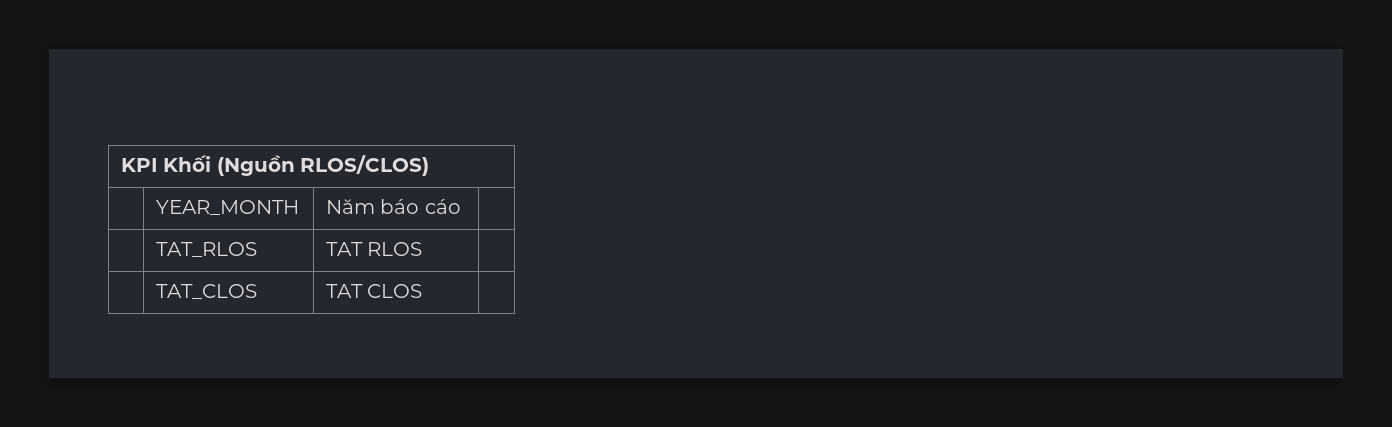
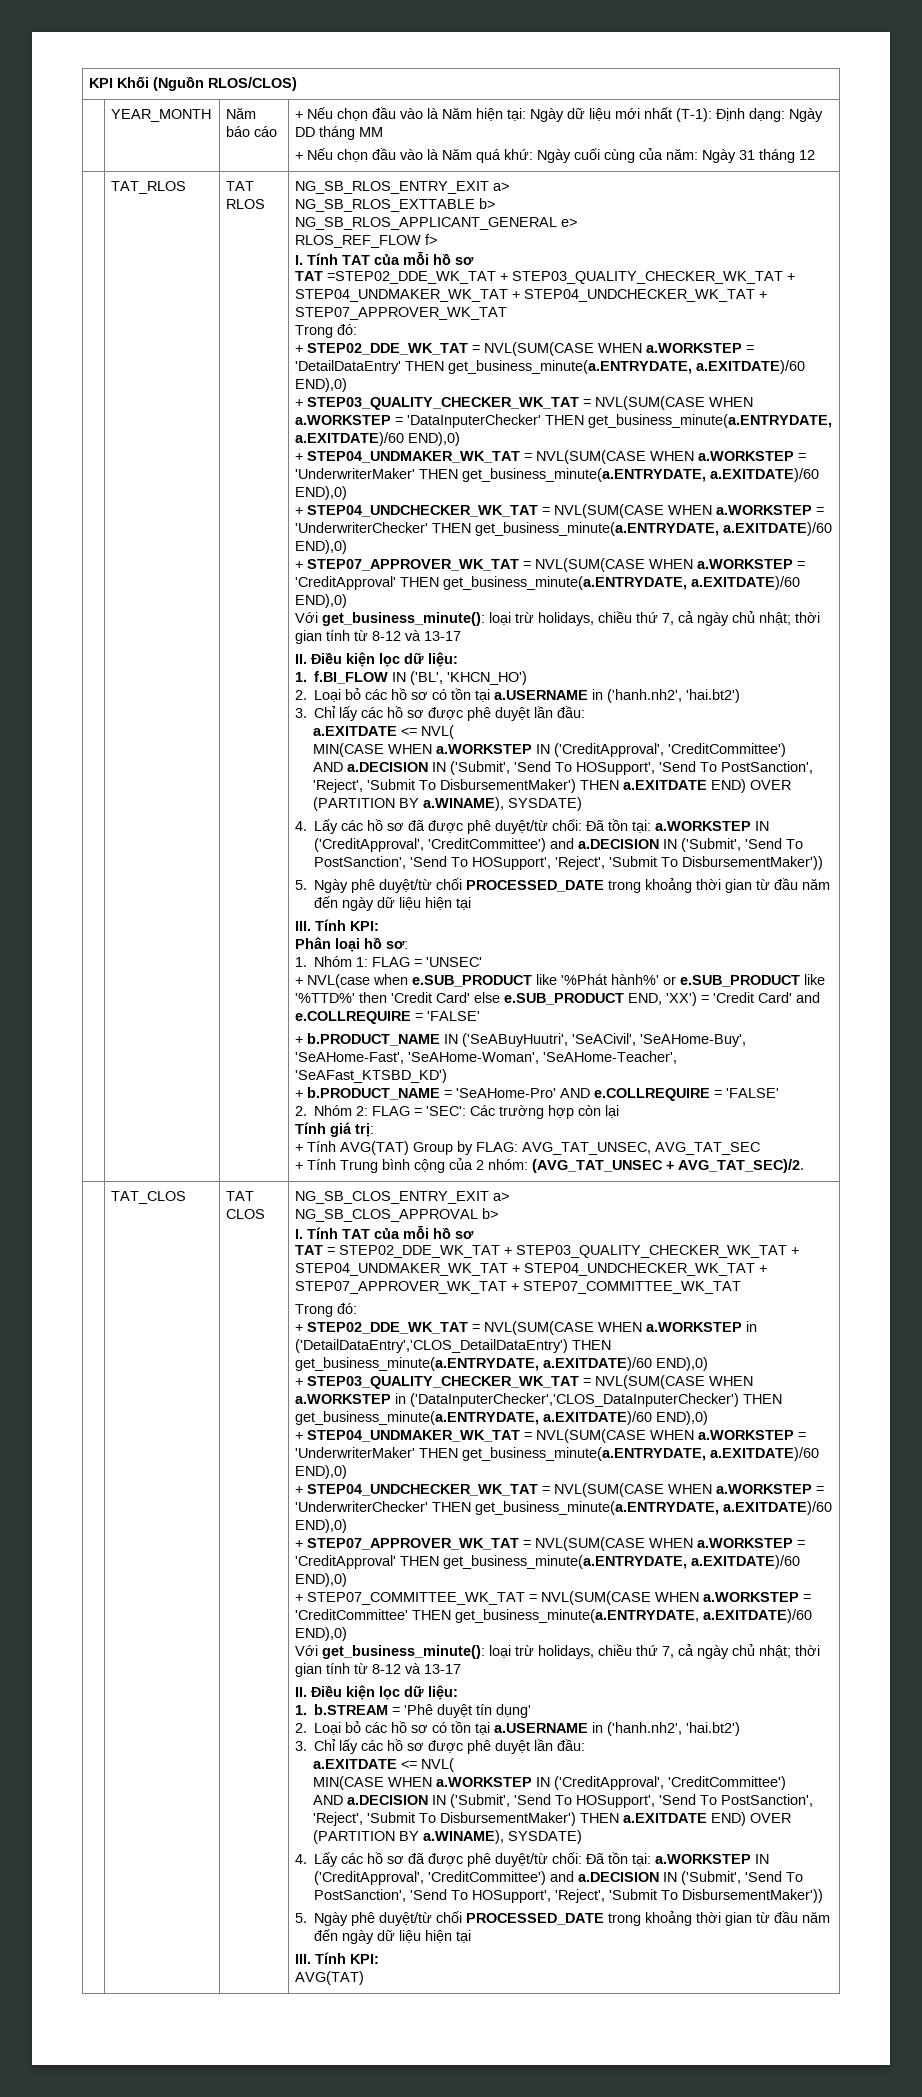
[155,242,257,257] [325,242,423,256] [155,284,257,299] [325,284,423,298] // | TAT_RLOS | TAT RLOS | // | TAT_CLOS | TAT CLOS | -> [295,107,824,122] [295,126,384,140] [295,148,816,163] [111,181,187,194] [226,181,255,191] [226,199,266,209] [295,181,510,194] [295,198,496,212] [295,217,578,230] [295,234,438,248] [295,251,475,265] [295,271,796,284] [295,289,768,302] [295,307,508,320] [295,324,358,338] [295,342,755,356] [295,360,806,374] [295,378,348,392] [295,396,754,410] [295,414,833,428] [295,432,461,446] [295,450,807,464] [295,468,820,482] [295,486,348,500] [295,504,825,518] [295,522,833,536] [295,540,348,554] [295,558,806,572] [295,576,801,590] [295,594,348,608] [295,611,821,626] [295,630,462,644] [295,652,459,667] [295,671,528,685] [295,688,741,703] [295,706,586,721] [313,725,455,739] [313,743,787,757] [313,761,814,775] [313,779,792,793] [313,797,583,811] [295,819,770,834] [314,838,804,852] [314,856,824,870] [295,878,831,893] [314,896,472,911] [295,919,380,931] [295,937,409,952] [295,956,483,967] [295,974,826,988] [295,992,821,1006] [295,1011,481,1024] [295,1033,747,1047] [295,1051,678,1064] [295,1069,448,1083] [295,1087,780,1101] [295,1105,620,1119] [295,1122,375,1137] [295,1141,761,1155] [295,1158,805,1173] [111,1191,187,1204] [226,1191,255,1201] [226,1209,266,1219] [295,1191,510,1204] [295,1208,499,1222] [295,1225,475,1239] [295,1245,800,1258] [295,1263,768,1276] [295,1281,742,1294] [295,1303,358,1317] [295,1321,758,1335] [295,1339,612,1353] [295,1357,709,1371] [295,1375,754,1389] [295,1393,783,1407] [295,1411,709,1425] [295,1429,807,1443] [295,1447,820,1461] [295,1465,348,1479] [295,1483,825,1497] [295,1501,833,1515] [295,1519,348,1533] [295,1537,806,1551] [295,1555,801,1569] [295,1573,348,1587] [295,1591,812,1605] [295,1609,813,1623] [295,1627,348,1641] [295,1644,821,1659] [295,1663,462,1677] [295,1685,459,1700] [295,1704,532,1718] [295,1721,741,1736] [295,1739,586,1754] [313,1758,455,1772] [313,1776,787,1790] [313,1794,814,1808] [313,1812,792,1826] [313,1830,583,1844] [295,1852,770,1867] [314,1871,804,1885] [314,1889,824,1903] [295,1911,831,1926] [314,1929,472,1944] [295,1952,380,1964] [295,1971,365,1985] + Nếu chọn đầu vào là Năm hiện tại: Ngày dữ liệu mới nhất (T-1): Định dạng: Ngày DD tháng MM // + Nếu chọn đầu vào là Năm quá khứ: Ngày cuối cùng của năm: Ngày 31 tháng 12 // | TAT_RLOS | TAT RLOS | NG_SB_RLOS_ENTRY_EXIT a> // NG_SB_RLOS_EXTTABLE b> // NG_SB_RLOS_APPLICANT_GENERAL e> // RLOS_REF_FLOW f> // I. Tính TAT của mỗi hồ sơ // TAT =STEP02_DDE_WK_TAT + STEP03_QUALITY_CHECKER_WK_TAT + STEP04_UNDMAKER_WK_TAT + STEP04_UNDCHECKER_WK_TAT + STEP07_APPROVER_WK_TAT // Trong đó: // + STEP02_DDE_WK_TAT = NVL(SUM(CASE WHEN a.WORKSTEP = 'DetailDataEntry' THEN get_business_minute(a.ENTRYDATE, a.EXITDATE)/60 END),0) // + STEP03_QUALITY_CHECKER_WK_TAT = NVL(SUM(CASE WHEN a.WORKSTEP = 'DataInputerChecker' THEN get_business_minute(a.ENTRYDATE, a.EXITDATE)/60 END),0) // + STEP04_UNDMAKER_WK_TAT = NVL(SUM(CASE WHEN a.WORKSTEP = 'UnderwriterMaker' THEN get_business_minute(a.ENTRYDATE, a.EXITDATE)/60 END),0) // + STEP04_UNDCHECKER_WK_TAT = NVL(SUM(CASE WHEN a.WORKSTEP = 'UnderwriterChecker' THEN get_business_minute(a.ENTRYDATE, a.EXITDATE)/60 END),0) // + STEP07_APPROVER_WK_TAT = NVL(SUM(CASE WHEN a.WORKSTEP = 'CreditApproval' THEN get_business_minute(a.ENTRYDATE, a.EXITDATE)/60 END),0) // Với get_business_minute(): loại trừ holidays, chiều thứ 7, cả ngày chủ nhật; thời gian tính từ 8-12 và 13-17 // II. Điều kiện lọc dữ liệu: // 1. f.BI_FLOW IN ('BL', 'KHCN_HO') // 2. Loại bỏ các hồ sơ có tồn tại a.USERNAME in ('hanh.nh2', 'hai.bt2') // 3. Chỉ lấy các hồ sơ được phê duyệt lần đầu: // a.EXITDATE <= NVL( // MIN(CASE WHEN a.WORKSTEP IN ('CreditApproval', 'CreditCommittee') // AND a.DECISION IN ('Submit', 'Send To HOSupport', 'Send To PostSanction', 'Reject', 'Submit To DisbursementMaker') THEN a.EXITDATE END) OVER (PARTITION BY a.WINAME), SYSDATE) // 4. Lấy các hồ sơ đã được phê duyệt/từ chối: Đã tồn tại: a.WORKSTEP IN ('CreditApproval', 'CreditCommittee') and a.DECISION IN ('Submit', 'Send To PostSanction', 'Send To HOSupport', 'Reject', 'Submit To DisbursementMaker')) // 5. Ngày phê duyệt/từ chối PROCESSED_DATE trong khoảng thời gian từ đầu năm đến ngày dữ liệu hiện tại // III. Tính KPI: // Phân loại hồ sơ: // 1. Nhóm 1: FLAG = 'UNSEC' // + NVL(case when e.SUB_PRODUCT like '%Phát hành%' or e.SUB_PRODUCT like '%TTD%' then 'Credit Card' else e.SUB_PRODUCT END, 'XX') = 'Credit Card' and e.COLLREQUIRE = 'FALSE' // + b.PRODUCT_NAME IN ('SeABuyHuutri', 'SeACivil', 'SeAHome-Buy', 'SeAHome-Fast', 'SeAHome-Woman', 'SeAHome-Teacher', 'SeAFast_KTSBD_KD') // + b.PRODUCT_NAME = 'SeAHome-Pro' AND e.COLLREQUIRE = 'FALSE' // 2. Nhóm 2: FLAG = 'SEC': Các trường hợp còn lại // Tính giá trị: // + Tính AVG(TAT) Group by FLAG: AVG_TAT_UNSEC, AVG_TAT_SEC // + Tính Trung bình cộng của 2 nhóm: (AVG_TAT_UNSEC + AVG_TAT_SEC)/2. // | TAT_CLOS | TAT CLOS | NG_SB_CLOS_ENTRY_EXIT a> // NG_SB_CLOS_APPROVAL b> // I. Tính TAT của mỗi hồ sơ // TAT = STEP02_DDE_WK_TAT + STEP03_QUALITY_CHECKER_WK_TAT + STEP04_UNDMAKER_WK_TAT + STEP04_UNDCHECKER_WK_TAT + STEP07_APPROVER_WK_TAT + STEP07_COMMITTEE_WK_TAT // Trong đó: // + STEP02_DDE_WK_TAT = NVL(SUM(CASE WHEN a.WORKSTEP in ('DetailDataEntry','CLOS_DetailDataEntry') THEN get_business_minute(a.ENTRYDATE, a.EXITDATE)/60 END),0) // + STEP03_QUALITY_CHECKER_WK_TAT = NVL(SUM(CASE WHEN a.WORKSTEP in ('DataInputerChecker','CLOS_DataInputerChecker') THEN get_business_minute(a.ENTRYDATE, a.EXITDATE)/60 END),0) // + STEP04_UNDMAKER_WK_TAT = NVL(SUM(CASE WHEN a.WORKSTEP = 'UnderwriterMaker' THEN get_business_minute(a.ENTRYDATE, a.EXITDATE)/60 END),0) // + STEP04_UNDCHECKER_WK_TAT = NVL(SUM(CASE WHEN a.WORKSTEP = 'UnderwriterChecker' THEN get_business_minute(a.ENTRYDATE, a.EXITDATE)/60 END),0) // + STEP07_APPROVER_WK_TAT = NVL(SUM(CASE WHEN a.WORKSTEP = 'CreditApproval' THEN get_business_minute(a.ENTRYDATE, a.EXITDATE)/60 END),0) // + STEP07_COMMITTEE_WK_TAT = NVL(SUM(CASE WHEN a.WORKSTEP = 'CreditCommittee' THEN get_business_minute(a.ENTRYDATE, a.EXITDATE)/60 END),0) // Với get_business_minute(): loại trừ holidays, chiều thứ 7, cả ngày chủ nhật; thời gian tính từ 8-12 và 13-17 // II. Điều kiện lọc dữ liệu: // 1. b.STREAM = 'Phê duyệt tín dụng' // 2. Loại bỏ các hồ sơ có tồn tại a.USERNAME in ('hanh.nh2', 'hai.bt2') // 3. Chỉ lấy các hồ sơ được phê duyệt lần đầu: // a.EXITDATE <= NVL( // MIN(CASE WHEN a.WORKSTEP IN ('CreditApproval', 'CreditCommittee') // AND a.DECISION IN ('Submit', 'Send To HOSupport', 'Send To PostSanction', 'Reject', 'Submit To DisbursementMaker') THEN a.EXITDATE END) OVER (PARTITION BY a.WINAME), SYSDATE) // 4. Lấy các hồ sơ đã được phê duyệt/từ chối: Đã tồn tại: a.WORKSTEP IN ('CreditApproval', 'CreditCommittee') and a.DECISION IN ('Submit', 'Send To PostSanction', 'Send To HOSupport', 'Reject', 'Submit To DisbursementMaker')) // 5. Ngày phê duyệt/từ chối PROCESSED_DATE trong khoảng thời gian từ đầu năm đến ngày dữ liệu hiện tại // III. Tính KPI: // AVG(TAT)

